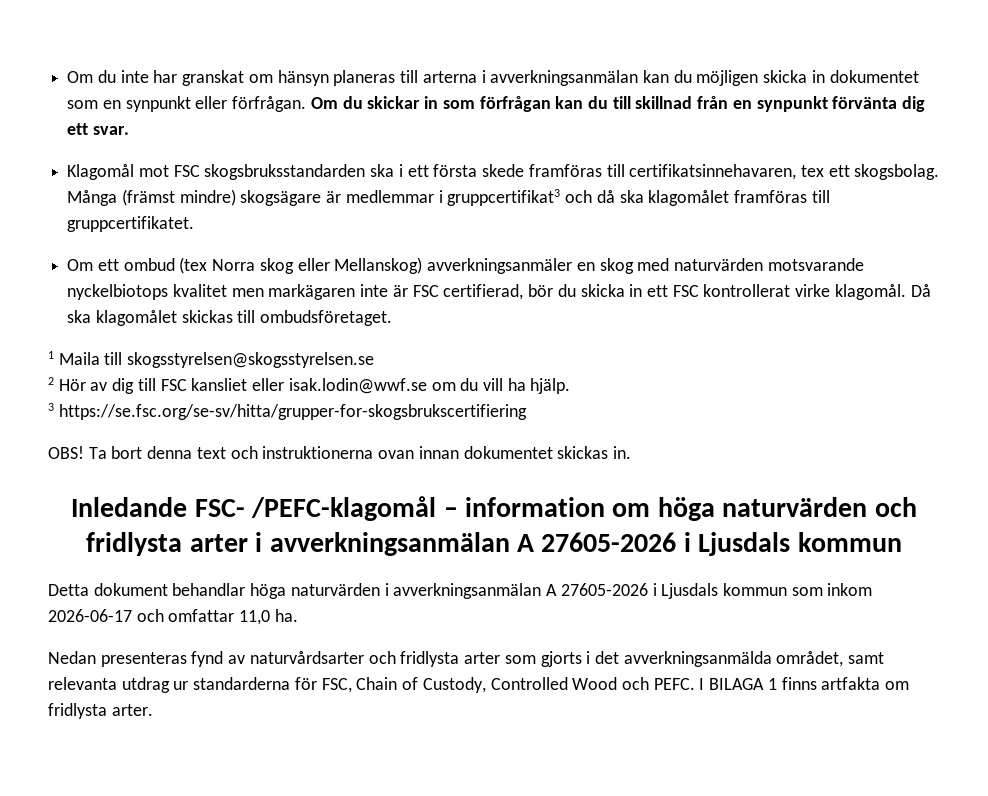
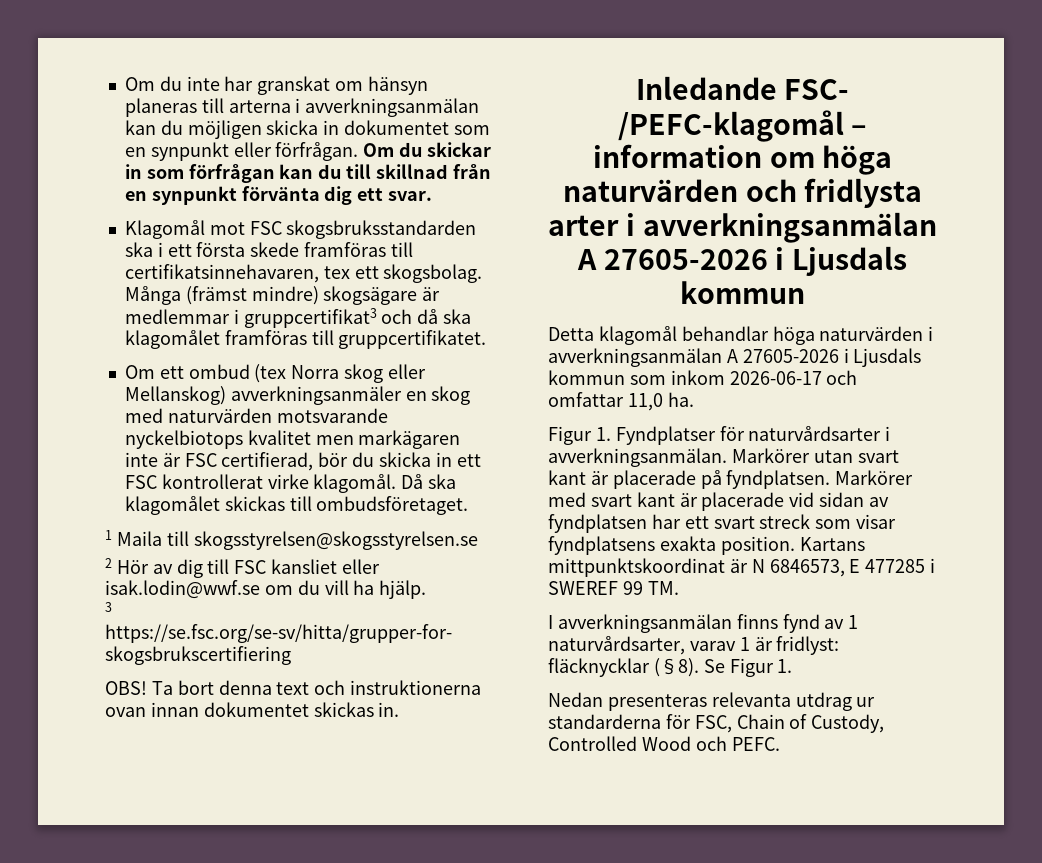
[93,583,168,596] dokument -> [598,326,677,345] klagomål
[48,651,885,667] Nedan presenteras fynd av naturvårdsarter och fridlysta arter som gjorts i det avverkningsanmälda området, samt -> [548,426,891,445] [548,448,899,467] [548,470,914,489] [548,492,890,511] [548,514,897,533] [548,536,865,555] [548,558,936,577] [548,581,679,595] [548,614,859,633] [548,636,840,655] [548,658,793,677] [548,692,707,711] Figur 1. Fyndplatser för naturvårdsarter i avverkningsanmälan. Markörer utan svart kant är placerade på fyndplatsen. Markörer med svart kant är placerade vid sidan av fyndplatsen har ett svart streck som visar fyndplatsens exakta position. Kartans mittpunktskoordinat är N 6846573, E 477285 i SWEREF 99 TM. // I avverkningsanmälan finns fynd av 1 naturvårdsarter, varav 1 är fridlyst: fläcknycklar (§8). Se Figur 1. // Nedan presenteras
[699,677,910,690] [48,703,153,719] I BILAGA 1 finns artfakta om fridlysta arter. -> (780, 744) none

